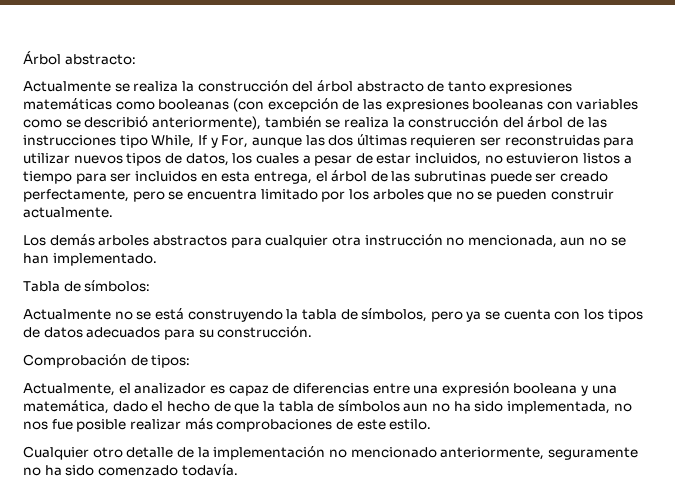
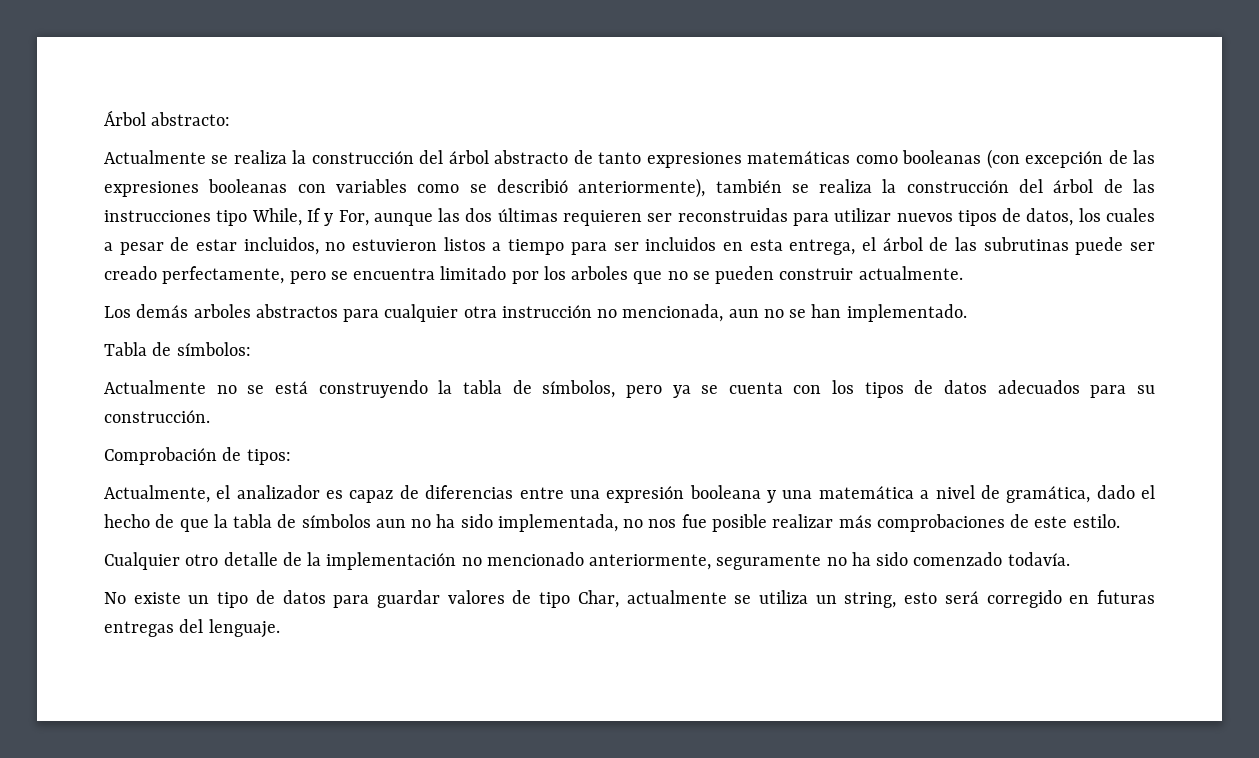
[23,400,109,414] matemática, -> [818,485,1091,503] matemática a nivel de gramática,
(238, 470) none -> [104,590,1155,608] [104,619,280,638] // No existe un tipo de datos para guardar valores de tipo Char, actualmente se utiliza un string, esto será corregido en futuras entregas del lenguaje.

